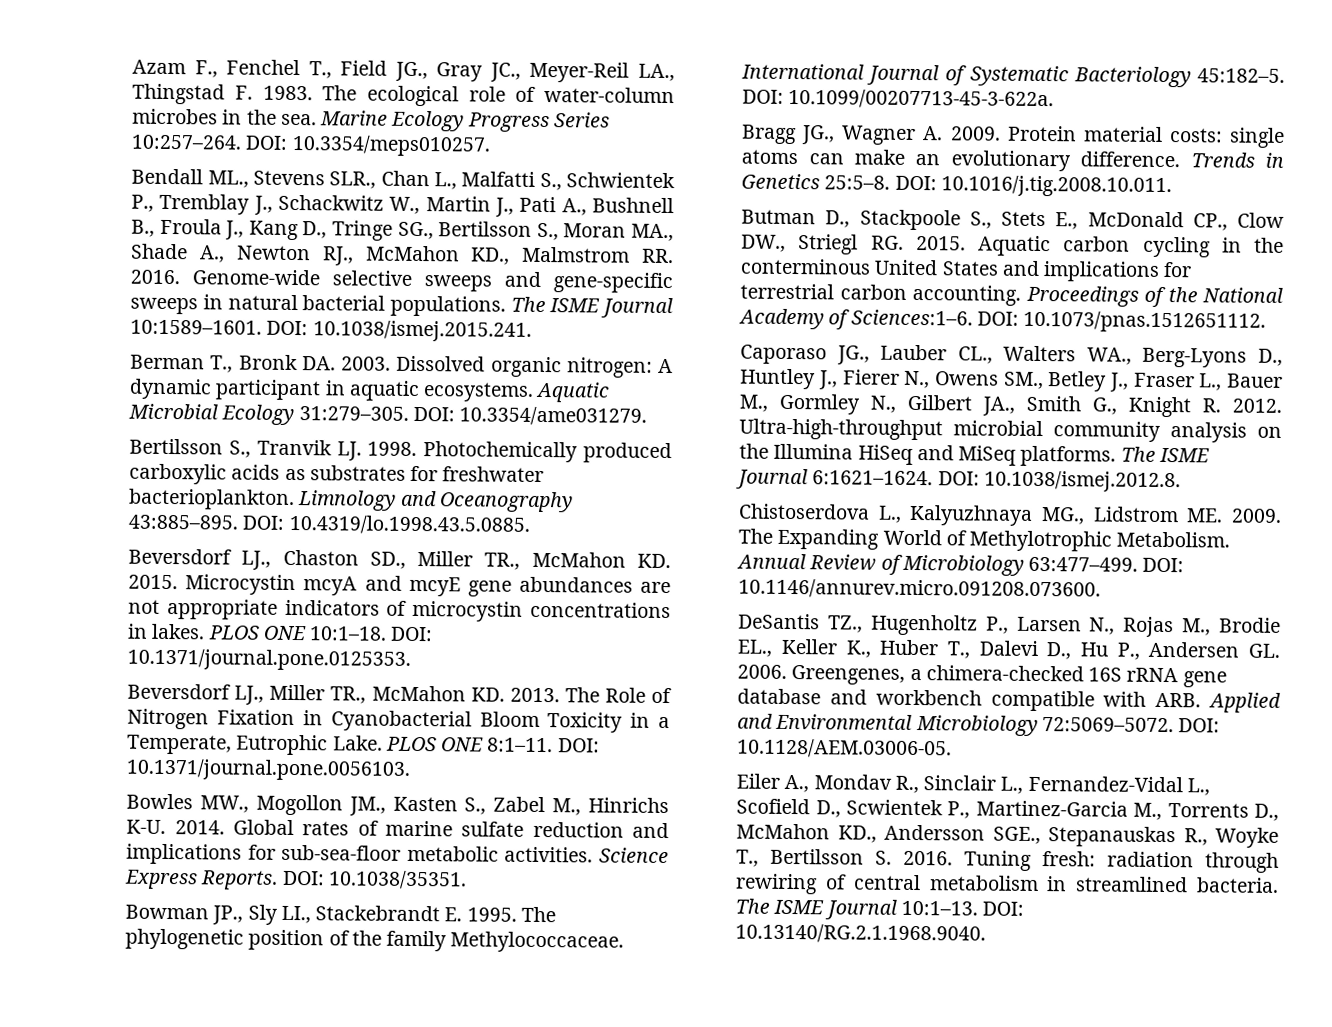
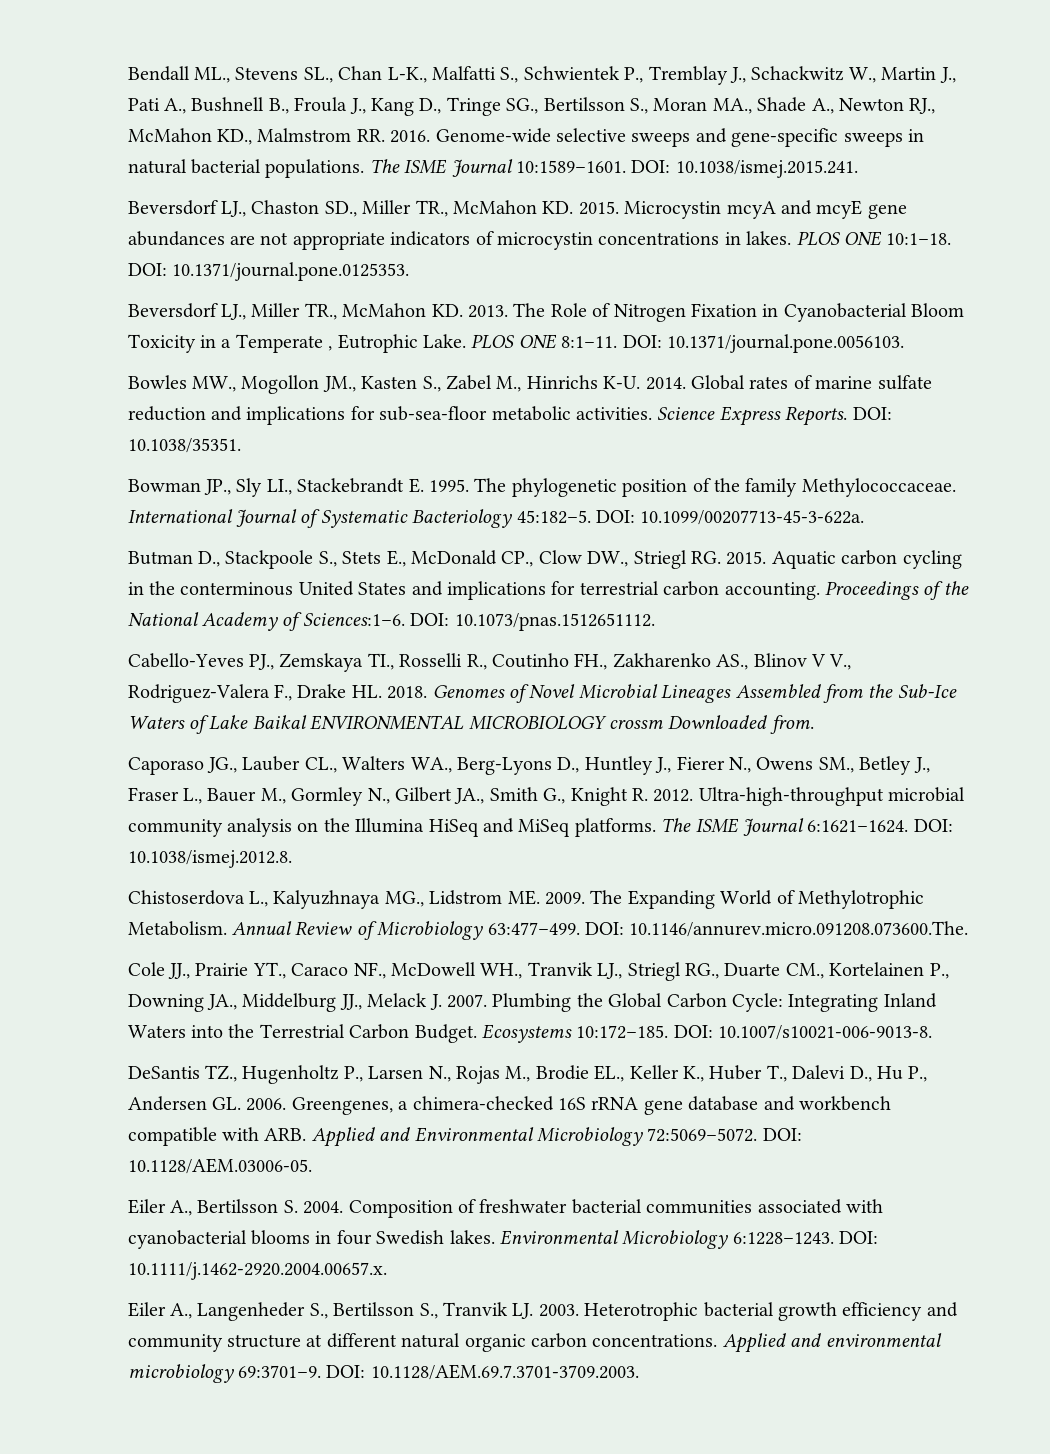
[132,59,675,83] [132,83,675,107] [132,108,611,133] [131,134,491,157] [131,168,457,190] Azam F., Fenchel T., Field JG., Gray JC., Meyer-Reil LA., Thingstad F. 1983. The ecological role of water-column microbes in the sea. Marine Ecology Progress Series 10:257–264. DOI: 10.3354/meps010257. // Bendall ML., Stevens SLR., Chan L., -> [127,66,427,83] Bendall ML., Stevens SL., Chan L-K.,
[130,354,673,378] [129,378,611,403] [128,403,648,426] [129,438,672,464] [129,463,545,485] [129,488,573,513] [128,514,530,535] // Berman T., Bronk DA. 2003. Dissolved organic nitrogen: A dynamic participant in aquatic ecosystems. Aquatic Microbial Ecology 31:279–305. DOI: 10.3354/ame031279. // Bertilsson S., Tranvik LJ. 1998. Photochemically produced carboxylic acids as substrates for freshwater bacterioplankton. Limnology and Oceanography 43:885–895. DOI: 10.4319/lo.1998.43.5.0885. -> (858, 169) none
[127,734,233,755] Temperate, -> [235,334,333,353] Temperate ,
[741,124,1285,148] [741,149,1284,172] [741,173,1172,198] // Bragg JG., Wagner A. 2009. Protein material costs: single atoms can make an evolutionary difference. Trends in Genetics 25:5–8. DOI: 10.1016/j.tig.2008.10.011. -> (865, 517) none
(1267, 321) none -> [127,653,852,672] [127,684,957,703] [127,715,814,734] // Cabello-Yeves PJ., Zemskaya TI., Rosselli R., Coutinho FH., Zakharenko AS., Blinov V V., Rodriguez-Valera F., Drake HL. 2018. Genomes of Novel Microbial Lineages Assembled from the Sub-Ice Waters of Lake Baikal ENVIRONMENTAL MICROBIOLOGY crossm Downloaded from.
[738,578,1102,600] 10.1146/annurev.micro.091208.073600. -> [629,921,969,937] [127,962,949,981] [127,993,937,1012] [127,1024,933,1043] 10.1146/annurev.micro.091208.073600.The. // Cole JJ., Prairie YT., Caraco NF., McDowell WH., Tranvik LJ., Striegl RG., Duarte CM., Kortelainen P., Downing JA., Middelburg JJ., Melack J. 2007. Plumbing the Global Carbon Cycle: Integrating Inland Waters into the Terrestrial Carbon Budget. Ecosystems 10:172–185. DOI: 10.1007/s10021-006-9013-8.
[813,774,1211,796] [736,798,1279,821] [736,823,1279,848] [736,848,1279,873] [735,873,1279,895] [735,898,1025,920] [735,923,987,944] Mondav R., Sinclair L., Fernandez-Vidal L., Scofield D., Scwientek P., Martinez-Garcia M., Torrents D., McMahon KD., Andersson SGE., Stepanauskas R., Woyke T., Bertilsson S. 2016. Tuning fresh: radiation through rewiring of central metabolism in streamlined bacteria. The ISME Journal 10:1–13. DOI: 10.13140/RG.2.1.1968.9040. -> [197,1199,884,1218] [127,1230,879,1249] [127,1262,387,1280] [127,1302,958,1321] [127,1333,942,1353] [127,1364,639,1383] Bertilsson S. 2004. Composition of freshwater bacterial communities associated with cyanobacterial blooms in four Swedish lakes. Environmental Microbiology 6:1228–1243. DOI: 10.1111/j.1462-2920.2004.00657.x. // Eiler A., Langenheder S., Bertilsson S., Tranvik LJ. 2003. Heterotrophic bacterial growth efficiency and community structure at different natural organic carbon concentrations. Applied and environmental microbiology 69:3701–9. DOI: 10.1128/AEM.69.7.3701-3709.2003.

